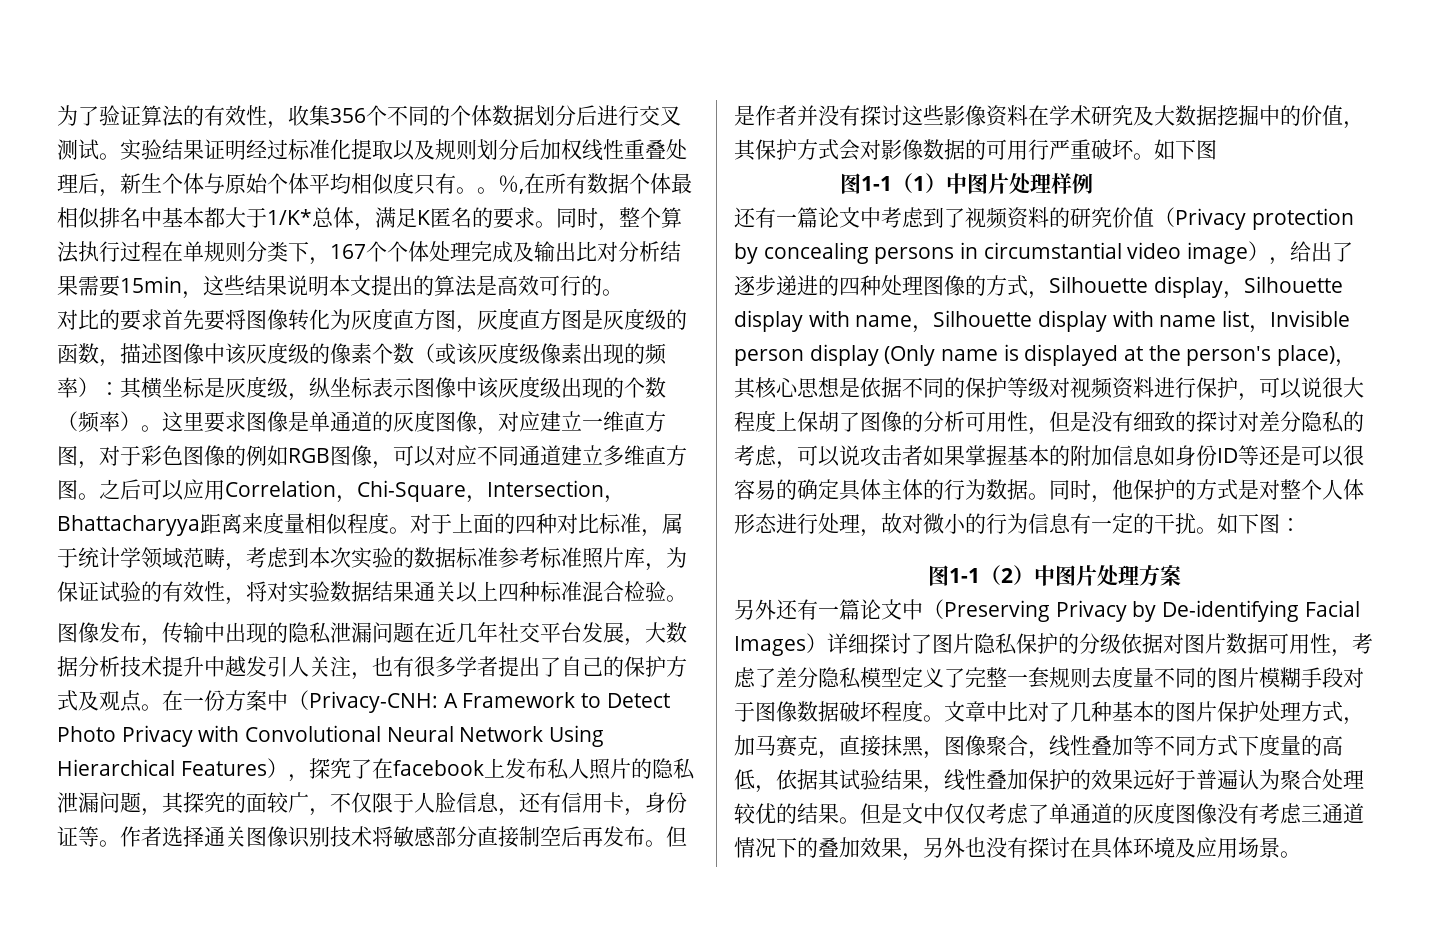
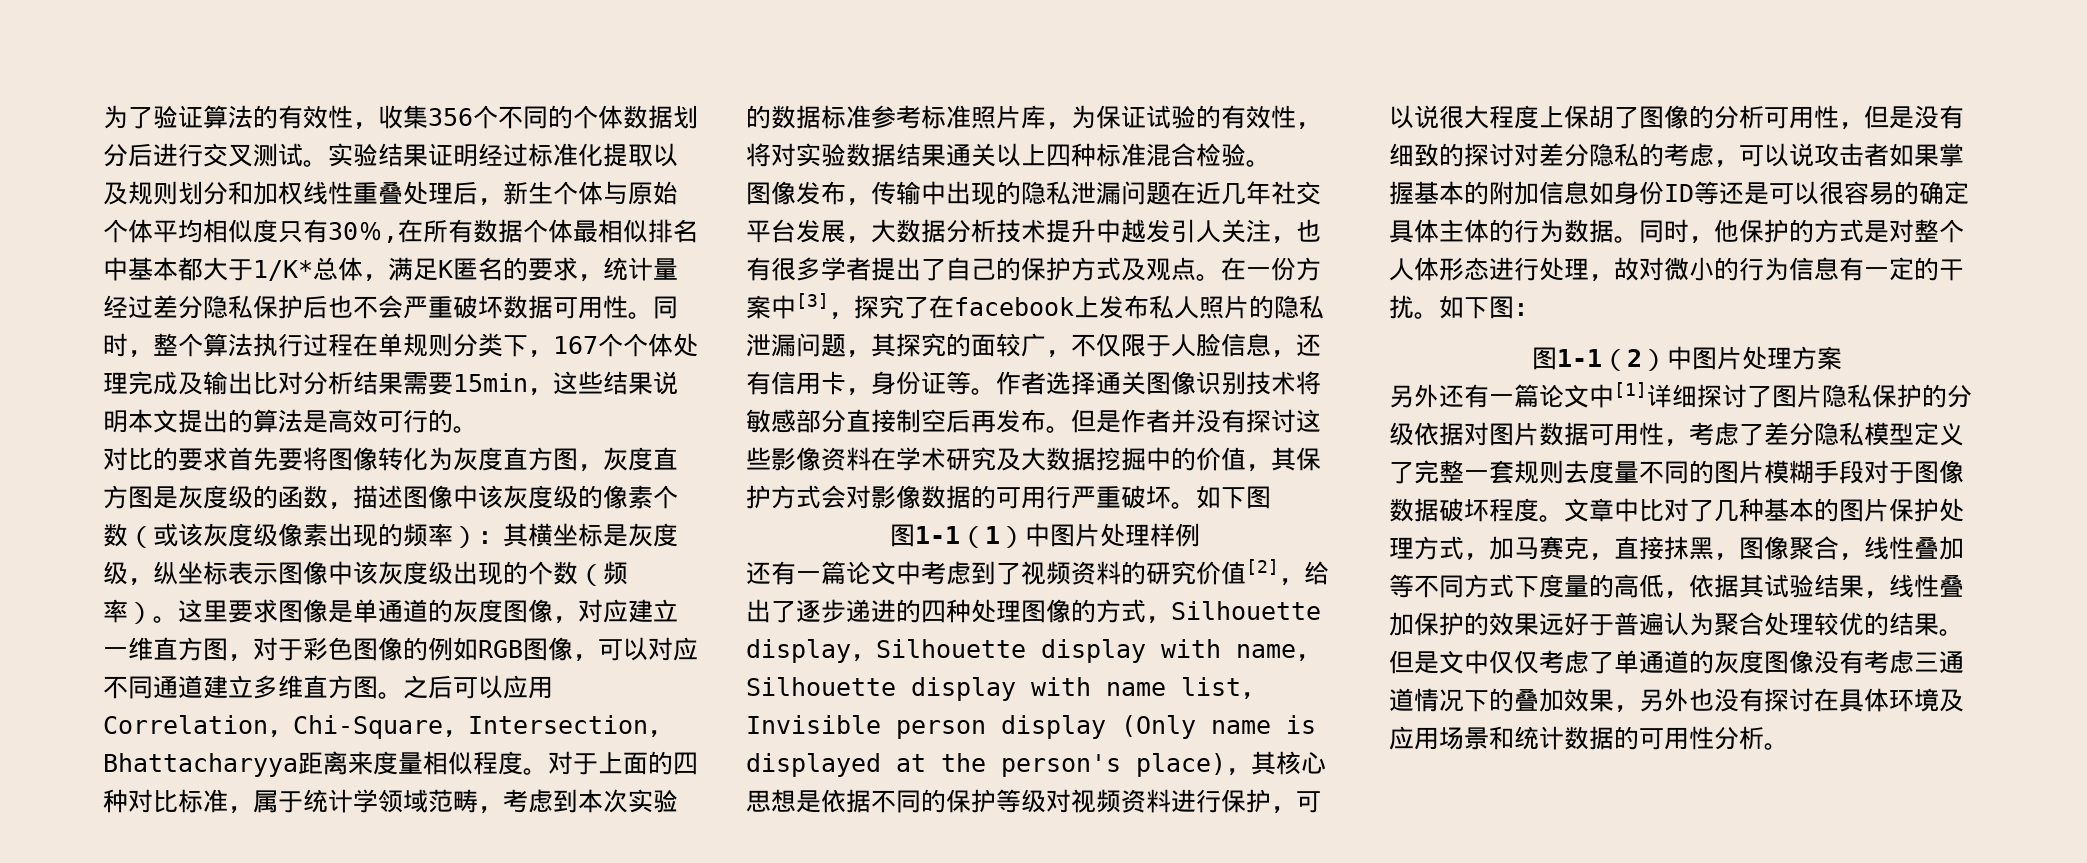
[519,139,540,160] 后 -> [228,181,253,205] 和
[456,187,498,194] 。。 -> [328,222,358,240] 30
(535, 217) none -> [578,257,678,282] [103,295,628,319] ，统计量经过差分隐私保护后也不会严重破坏数据可用性
[288,690,670,713] [57,725,605,747] [57,758,288,778] （Privacy-CNH: A Framework to Detect Photo Privacy with Convolutional Neural Network Using Hierarchical Features） -> [796,293,829,309] [3]
[1154,207,1354,230] [734,241,1270,264] （Privacy protection by concealing persons in circumstantial video image） -> [1246,559,1279,575] [2]
[923,599,1360,622] [734,633,827,656] （Preserving Privacy by De-identifying Facial Images） -> [1614,382,1647,398] [1]
(1280, 847) none -> [1489,726,1764,750] 和统计数据的可用性分析

